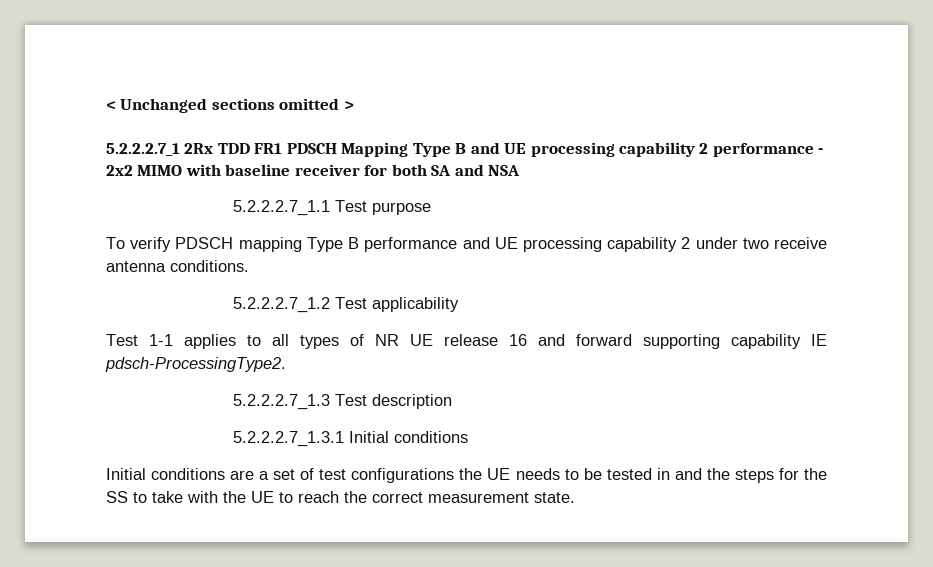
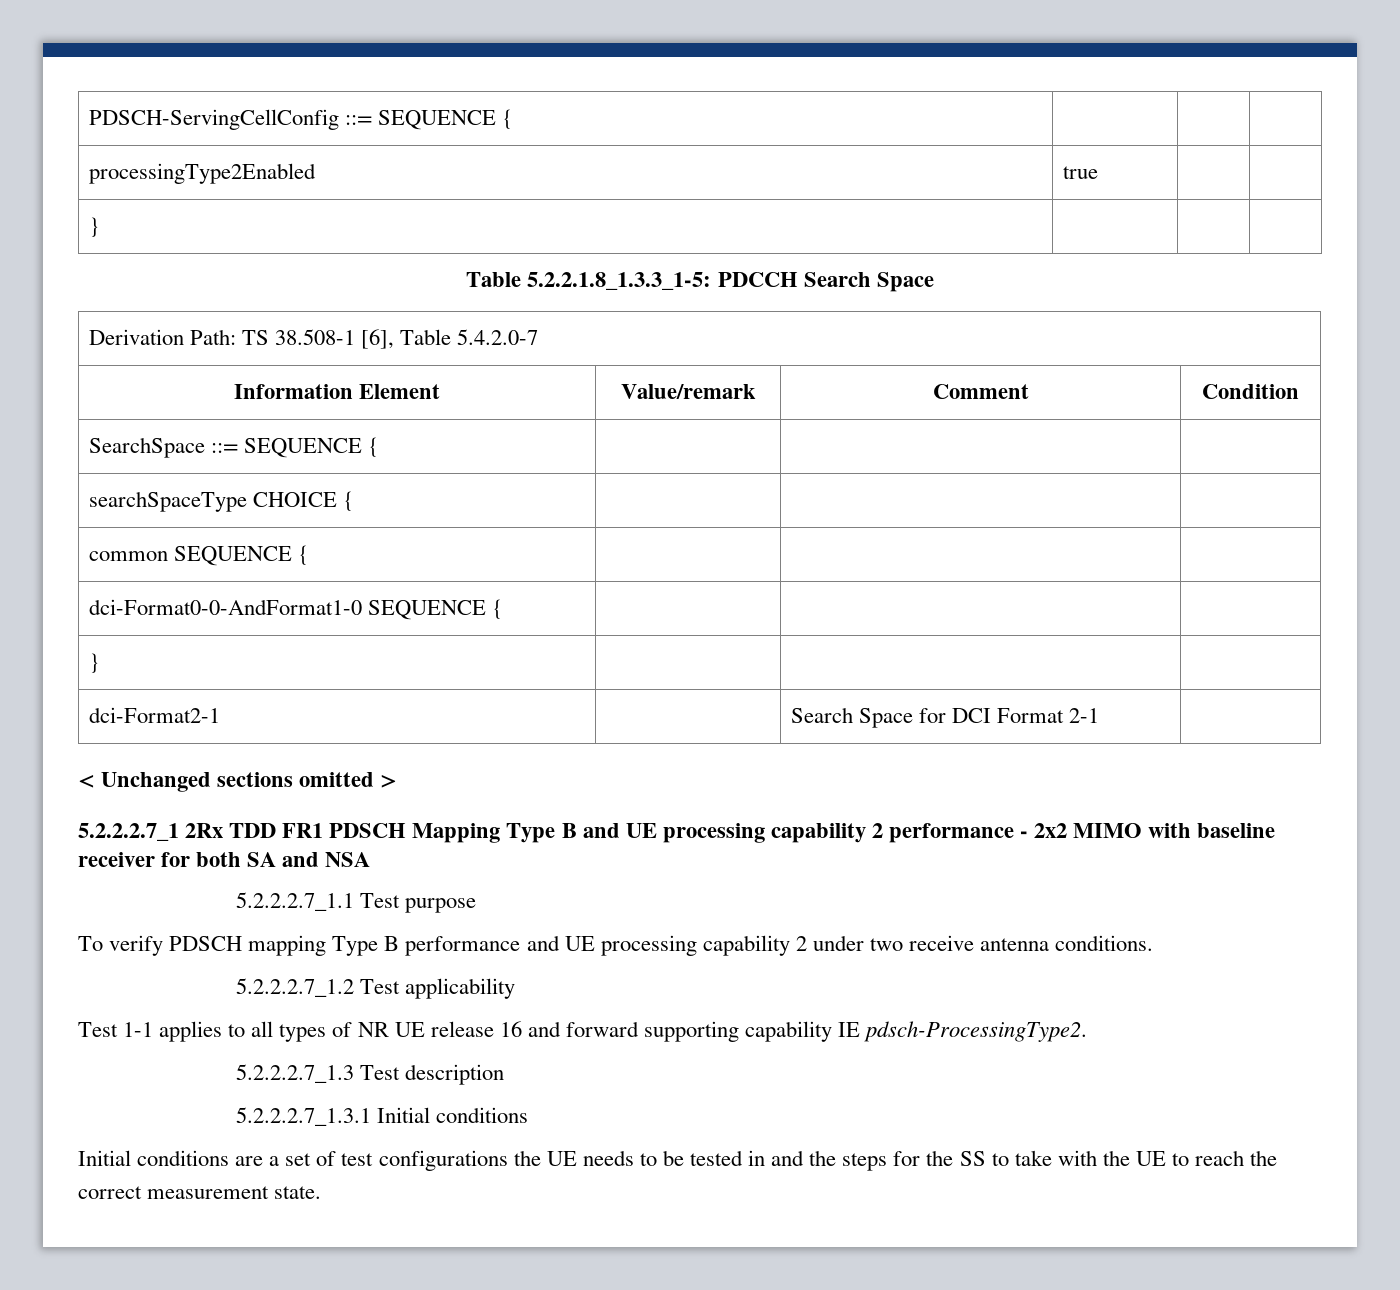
(106, 105) none -> [88,109,514,130] [88,163,316,184] [1062,166,1098,179] [88,217,100,237] [466,272,934,292] [88,329,539,349] [233,384,441,399] [620,384,756,399] [932,384,1029,399] [1202,384,1299,399] [88,437,380,458] [88,491,355,512] [88,545,310,566] [88,599,504,620] [88,653,100,673] [88,707,220,723] [790,707,1100,728] PDSCH-ServingCellConfig ::= SEQUENCE { | | | // processingType2Enabled | true | | // } | | | // Table 5.2.2.1.8_1.3.3_1-5: PDCCH Search Space // Derivation Path: TS 38.508-1 [6], Table 5.4.2.0-7 // Information Element | Value/remark | Comment | Condition // SearchSpace ::= SEQUENCE { | | | // searchSpaceType CHOICE { | | | // common SEQUENCE { | | | // dci-Format0-0-AndFormat1-0 SEQUENCE { | | | // } | | | // dci-Format2-1 | | Search Space for DCI Format 2-1 | //

